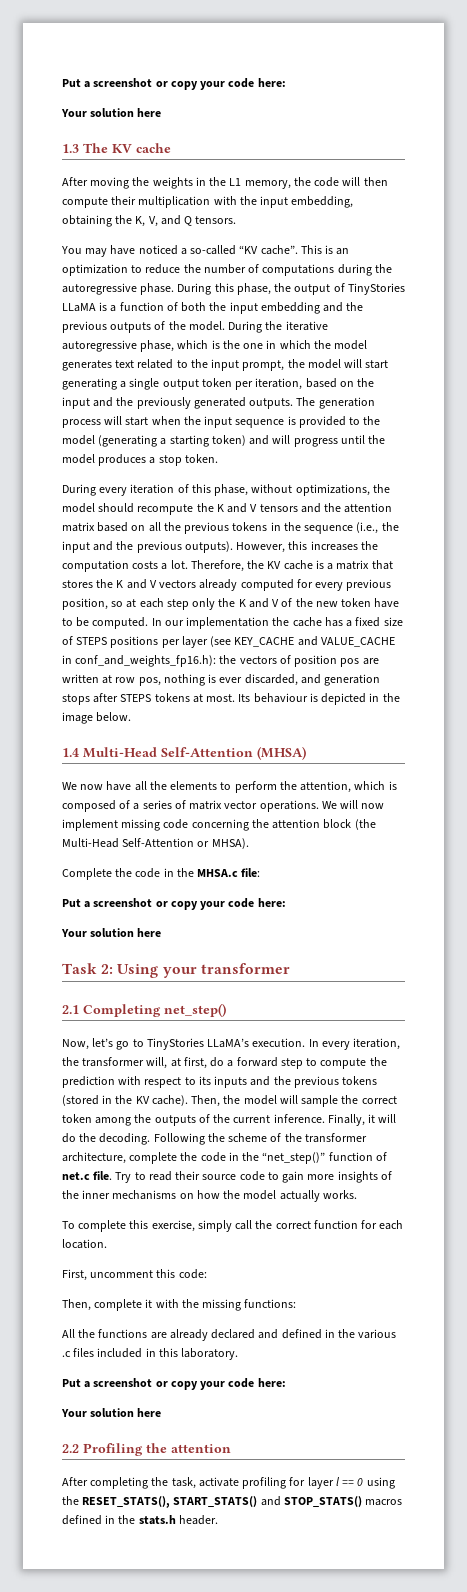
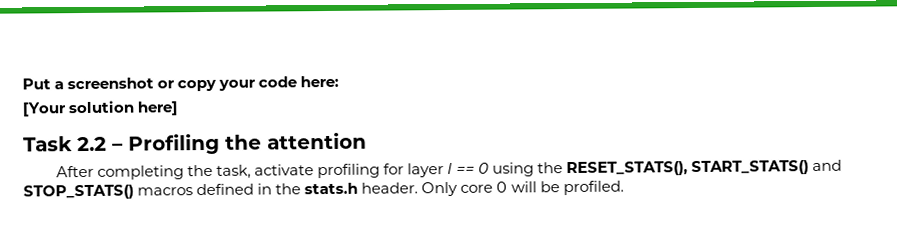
[62,78,286,90] [61,108,162,117] [62,143,171,153] [62,177,388,189] [62,196,354,208] [62,215,237,227] [61,245,350,257] [62,264,392,276] [62,283,405,295] [62,302,364,314] [62,321,328,333] [62,340,368,352] [62,359,389,371] [62,378,375,390] [62,397,375,409] [62,416,381,428] [62,435,386,447] [62,454,218,466] [62,484,390,496] [62,503,393,515] [62,522,399,534] [62,541,378,553] [62,560,393,572] [62,579,392,591] [62,598,400,610] [62,617,403,629] [62,636,395,648] [62,655,379,667] [62,674,381,686] [62,693,400,705] [62,712,132,724] [62,746,306,760] [62,781,397,793] [62,800,385,812] [62,819,376,831] [62,838,249,849] [62,868,261,880] [62,898,286,910] [61,928,162,937] [62,963,290,978] [62,1003,226,1017] [62,1038,401,1050] [62,1057,387,1069] [62,1076,378,1088] [62,1095,397,1107] [62,1114,397,1126] [62,1133,367,1145] [62,1152,387,1164] [62,1171,392,1183] [62,1190,357,1202] [62,1220,404,1232] [62,1239,107,1249] [62,1269,207,1281] [62,1299,297,1311] [62,1329,397,1341] [62,1348,239,1360] [62,1378,286,1390] [61,1408,162,1417] [62,1444,79,1453] Put a screenshot or copy your code here: // Your solution here // 1.3 The KV cache // After moving the weights in the L1 memory, the code will then compute their multiplication with the input embedding, obtaining the K, V, and Q tensors. // You may have noticed a so-called “KV cache”. This is an optimization to reduce the number of computations during the autoregressive phase. During this phase, the output of TinyStories LLaMA is a function of both the input embedding and the previous outputs of the model. During the iterative autoregressive phase, which is the one in which the model generates text related to the input prompt, the model will start generating a single output token per iteration, based on the input and the previously generated outputs. The generation process will start when the input sequence is provided to the model (generating a starting token) and will progress until the model produces a stop token. // During every iteration of this phase, without optimizations, the model should recompute the K and V tensors and the attention matrix based on all the previous tokens in the sequence (i.e., the input and the previous outputs). However, this increases the computation costs a lot. Therefore, the KV cache is a matrix that stores the K and V vectors already computed for every previous position, so at each step only the K and V of the new token have to be computed. In our implementation the cache has a fixed size of STEPS positions per layer (see KEY_CACHE and VALUE_CACHE in conf_and_weights_fp16.h): the vectors of position pos are written at row pos, nothing is ever discarded, and generation stops after STEPS tokens at most. Its behaviour is depicted in the image below. // 1.4 Multi-Head Self-Attention (MHSA) // We now have all the elements to perform the attention, which is composed of a series of matrix vector operations. We will now implement missing code concerning the attention block (the Multi-Head Self-Attention or MHSA). // Complete the code in the MHSA.c file: // Put a screenshot or copy your code here: // Your solution here // Task 2: Using your transformer // 2.1 Completing net_step() // Now, let’s go to TinyStories LLaMA’s execution. In every iteration, the transformer will, at first, do a forward step to compute the prediction with respect to its inputs and the previous tokens (stored in the KV cache). Then, the model will sample the correct token among the outputs of the current inference. Finally, it will do the decoding. Following the scheme of the transformer architecture, complete the code in the “net_step()” function of net.c file. Try to read their source code to gain more insights of the inner mechanisms on how the model actually works. // To complete this exercise, simply call the correct function for each location. // First, uncomment this code: // Then, complete it with the missing functions: // All the functions are already declared and defined in the various .c files included in this laboratory. // Put a screenshot or copy your code here: // Your solution here // 2.2 -> [22,75,340,92] [22,100,179,117] [23,136,123,152] Put a screenshot or copy your code here: // [Your solution here] // Task 2.2 –
(218, 1520) none -> [421,180,624,197] Only core 0 will be profiled.

